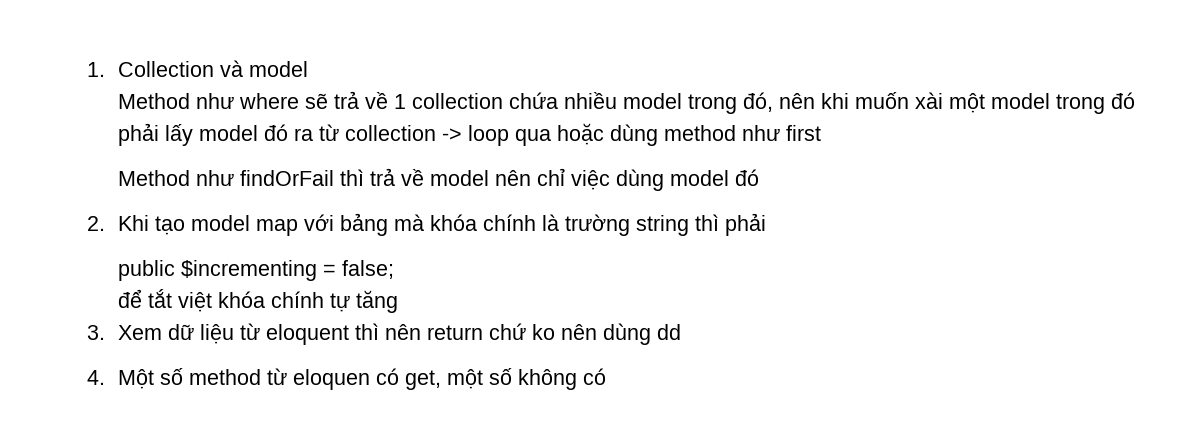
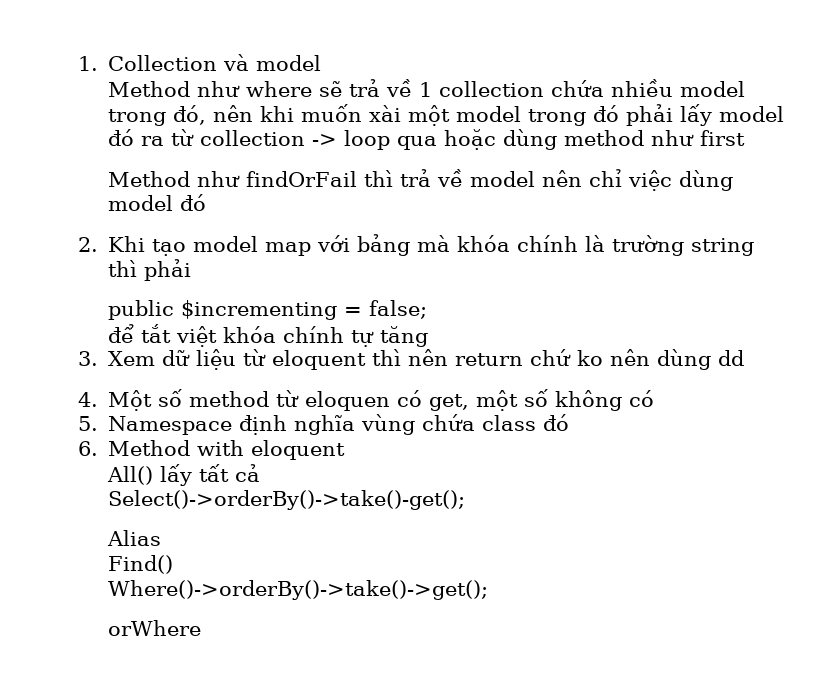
(606, 376) none -> [77,414,570,435] [77,440,346,460] [107,464,261,486] [108,490,466,510] [107,530,162,546] [108,555,174,574] [108,580,489,600] [108,620,202,636] // 5. Namespace định nghĩa vùng chứa class đó // 6. Method with eloquent // All() lấy tất cả // Select()->orderBy()->take()-get(); // Alias // Find() // Where()->orderBy()->take()->get(); // orWhere

